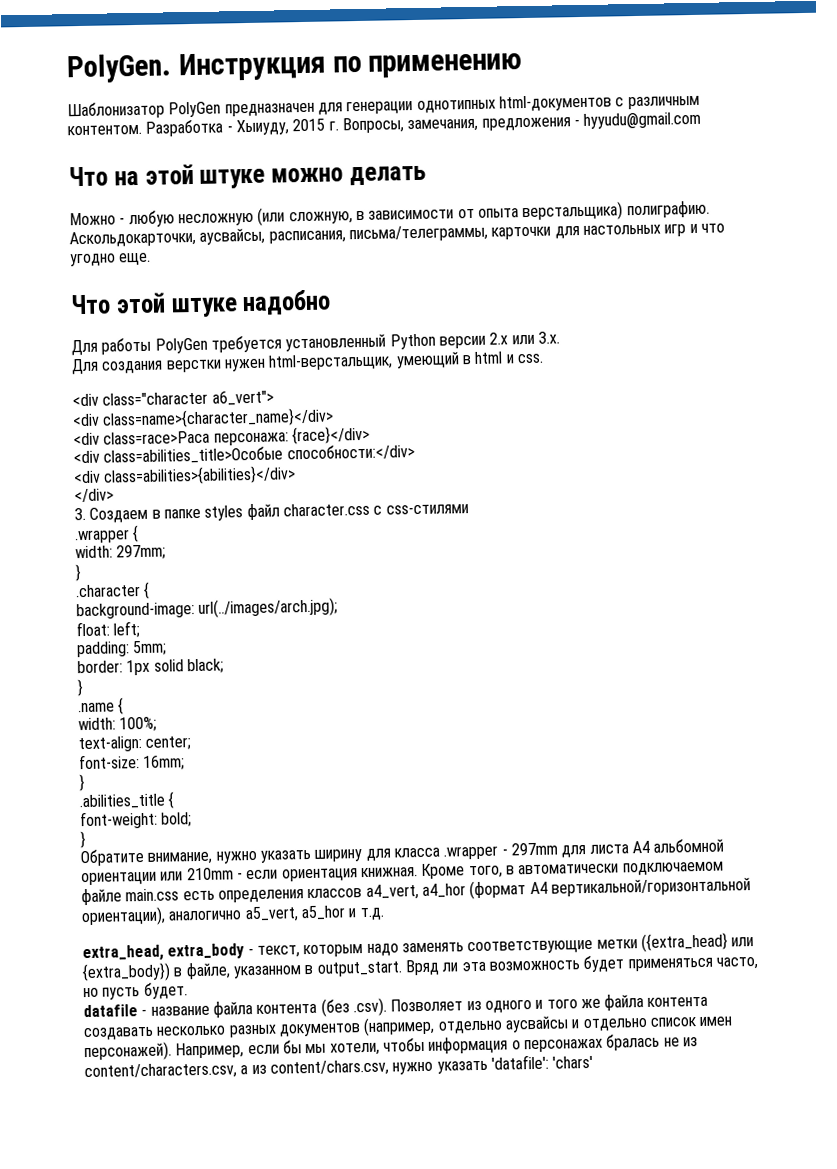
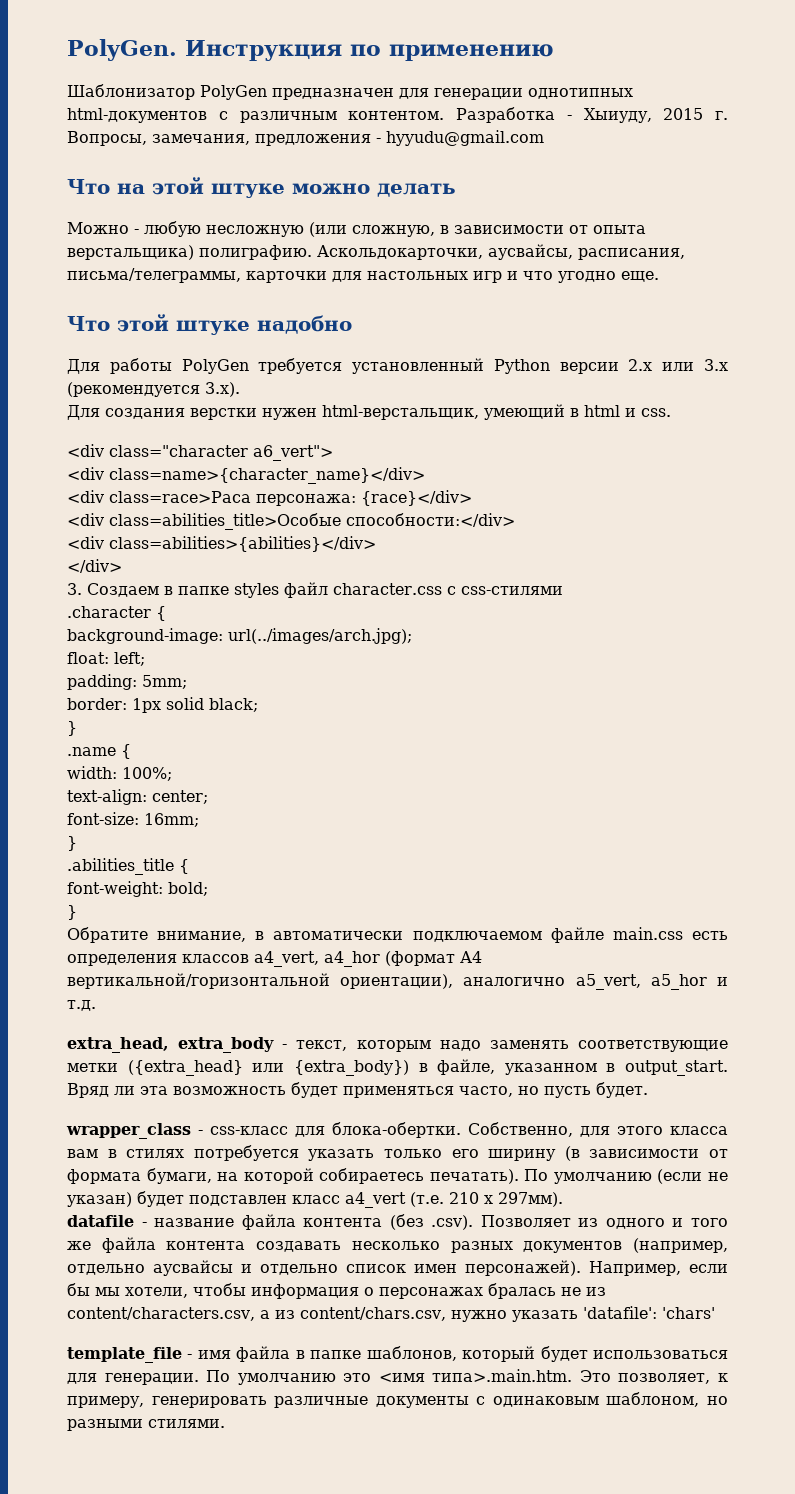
[537,331,560,344] 3.х. -> [704,359,729,371] [67,382,240,397] 3.х (рекомендуется 3.х).
[74,525,140,544] [75,544,167,560] [75,564,81,582] // .wrapper { // width: 297mm; // } -> (563, 590) none
[215,838,725,864] [81,863,503,886] нужно указать ширину для класса .wrapper - 297mm для листа А4 альбомной ориентации или 210mm - если ориентация книжная. Кроме того, -> (247, 936) none
(188, 991) none -> [66,1122,728,1139] [67,1145,729,1161] [67,1168,728,1184] [67,1191,563,1208] // wrapper_class - css-класс для блока-обертки. Собственно, для этого класса вам в стилях потребуется указать только его ширину (в зависимости от формата бумаги, на которой собираетесь печатать). По умолчанию (если не указан) будет подставлен класс a4_vert (т.е. 210 х 297мм).
(594, 1062) none -> [67,1346,729,1363] [67,1369,728,1385] [67,1392,728,1408] [67,1419,225,1431] // template_file - имя файла в папке шаблонов, который будет использоваться для генерации. По умолчанию это <имя типа>.main.htm. Это позволяет, к примеру, генерировать различные документы с одинаковым шаблоном, но разными стилями.

